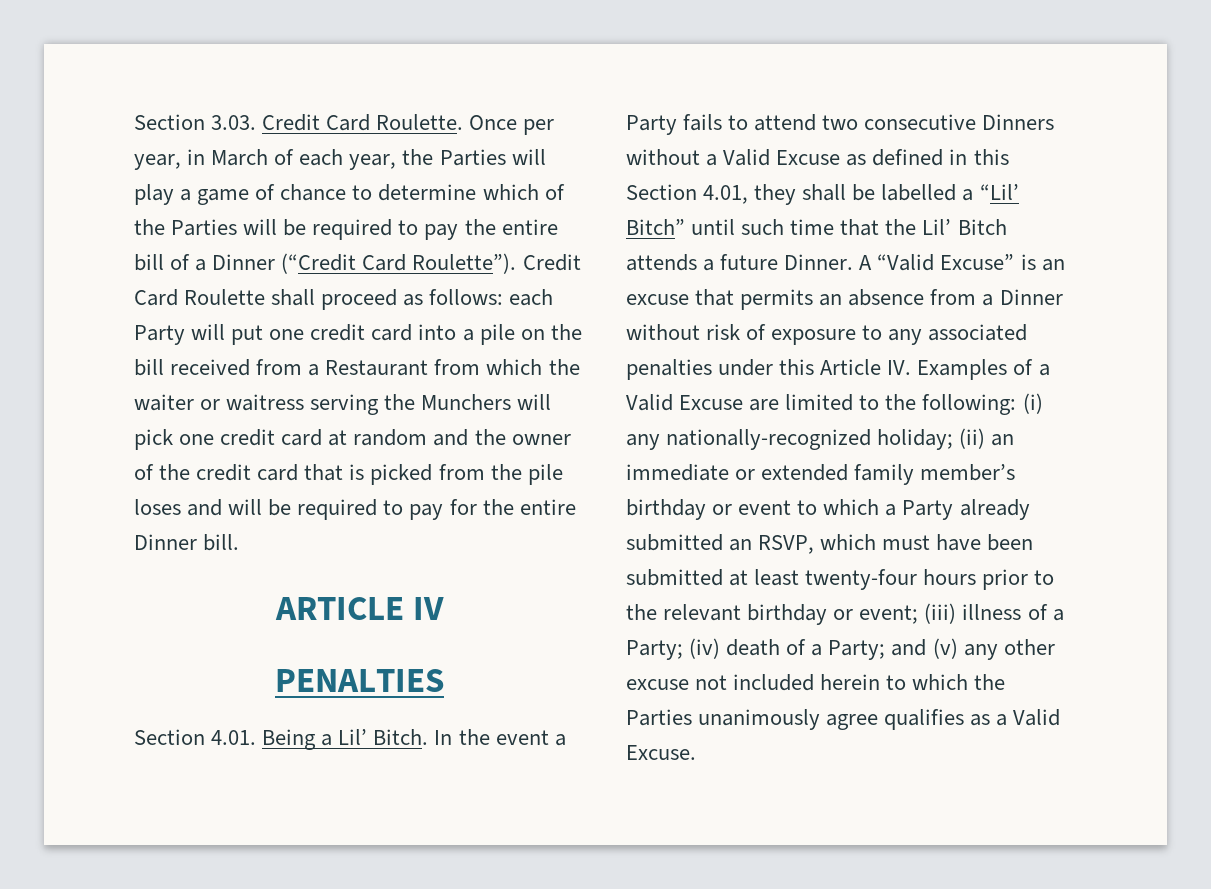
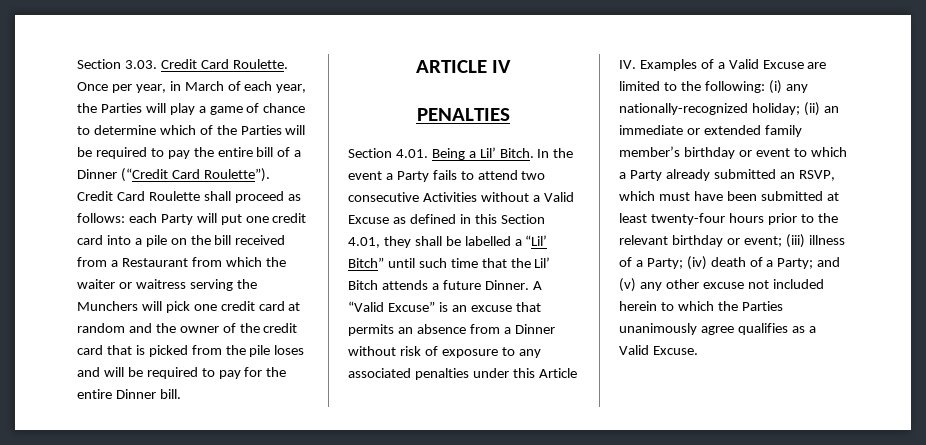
[982,114,1055,130] Dinners -> [422,192,477,202] Activities

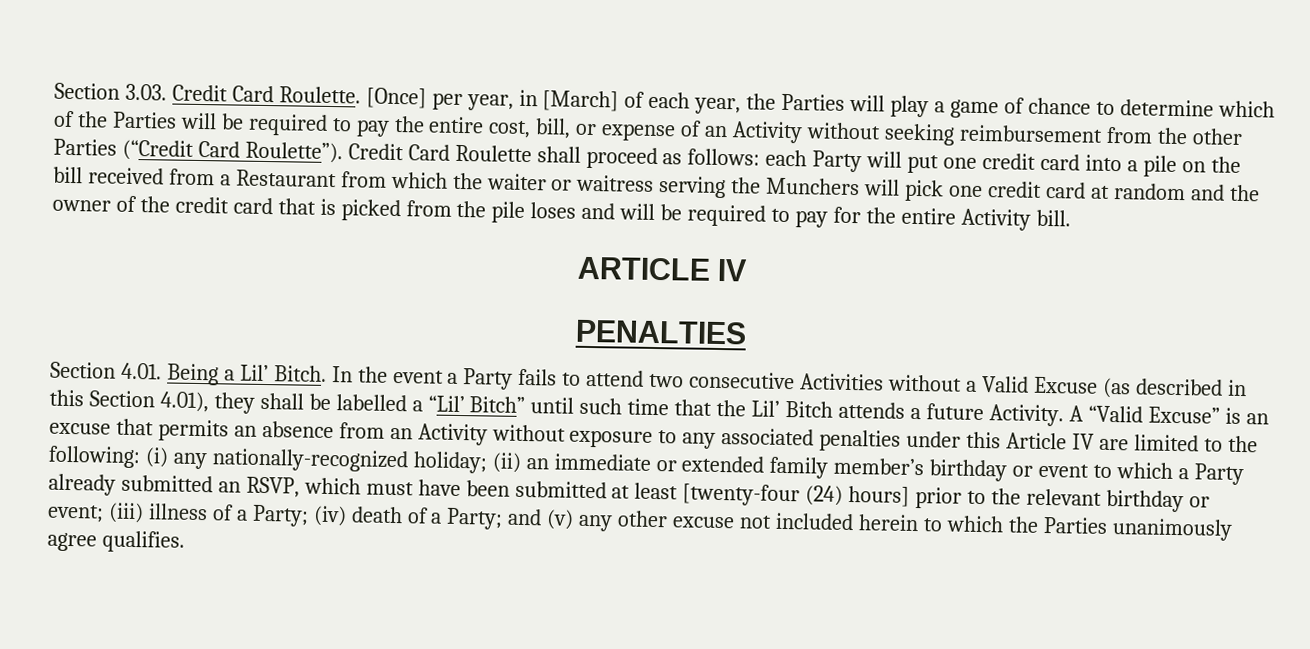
[77,82,108,91] Once -> [365,87,427,109] [Once]
[184,81,224,91] March -> [542,90,620,112] [March]
[256,147,302,157] [77,169,117,179] bill of a Dinner -> [488,118,1243,146] [53,138,117,156] cost, bill, or expense of an Activity without seeking reimbursement from the other Parties
[115,389,156,399] Dinner -> [960,208,1031,231] Activity
[392,214,456,224] as defined -> [1101,377,1223,399] (as described
[348,237,380,248] 4.01, -> [159,391,209,413] 4.01),
[484,280,529,290] Dinner. -> [988,404,1064,427] Activity.
[503,324,555,334] [348,346,438,356] a Dinner without risk of -> [389,423,566,446] an Activity without
[619,59,804,71] IV. Examples of a Valid Excuse -> [1071,433,1095,450] IV
[650,213,764,225] twenty-four hours -> [682,483,911,507] [twenty-four (24) hours]
[737,323,816,335] [619,345,698,355] qualifies as a Valid Excuse. -> [101,530,185,553] qualifies.

